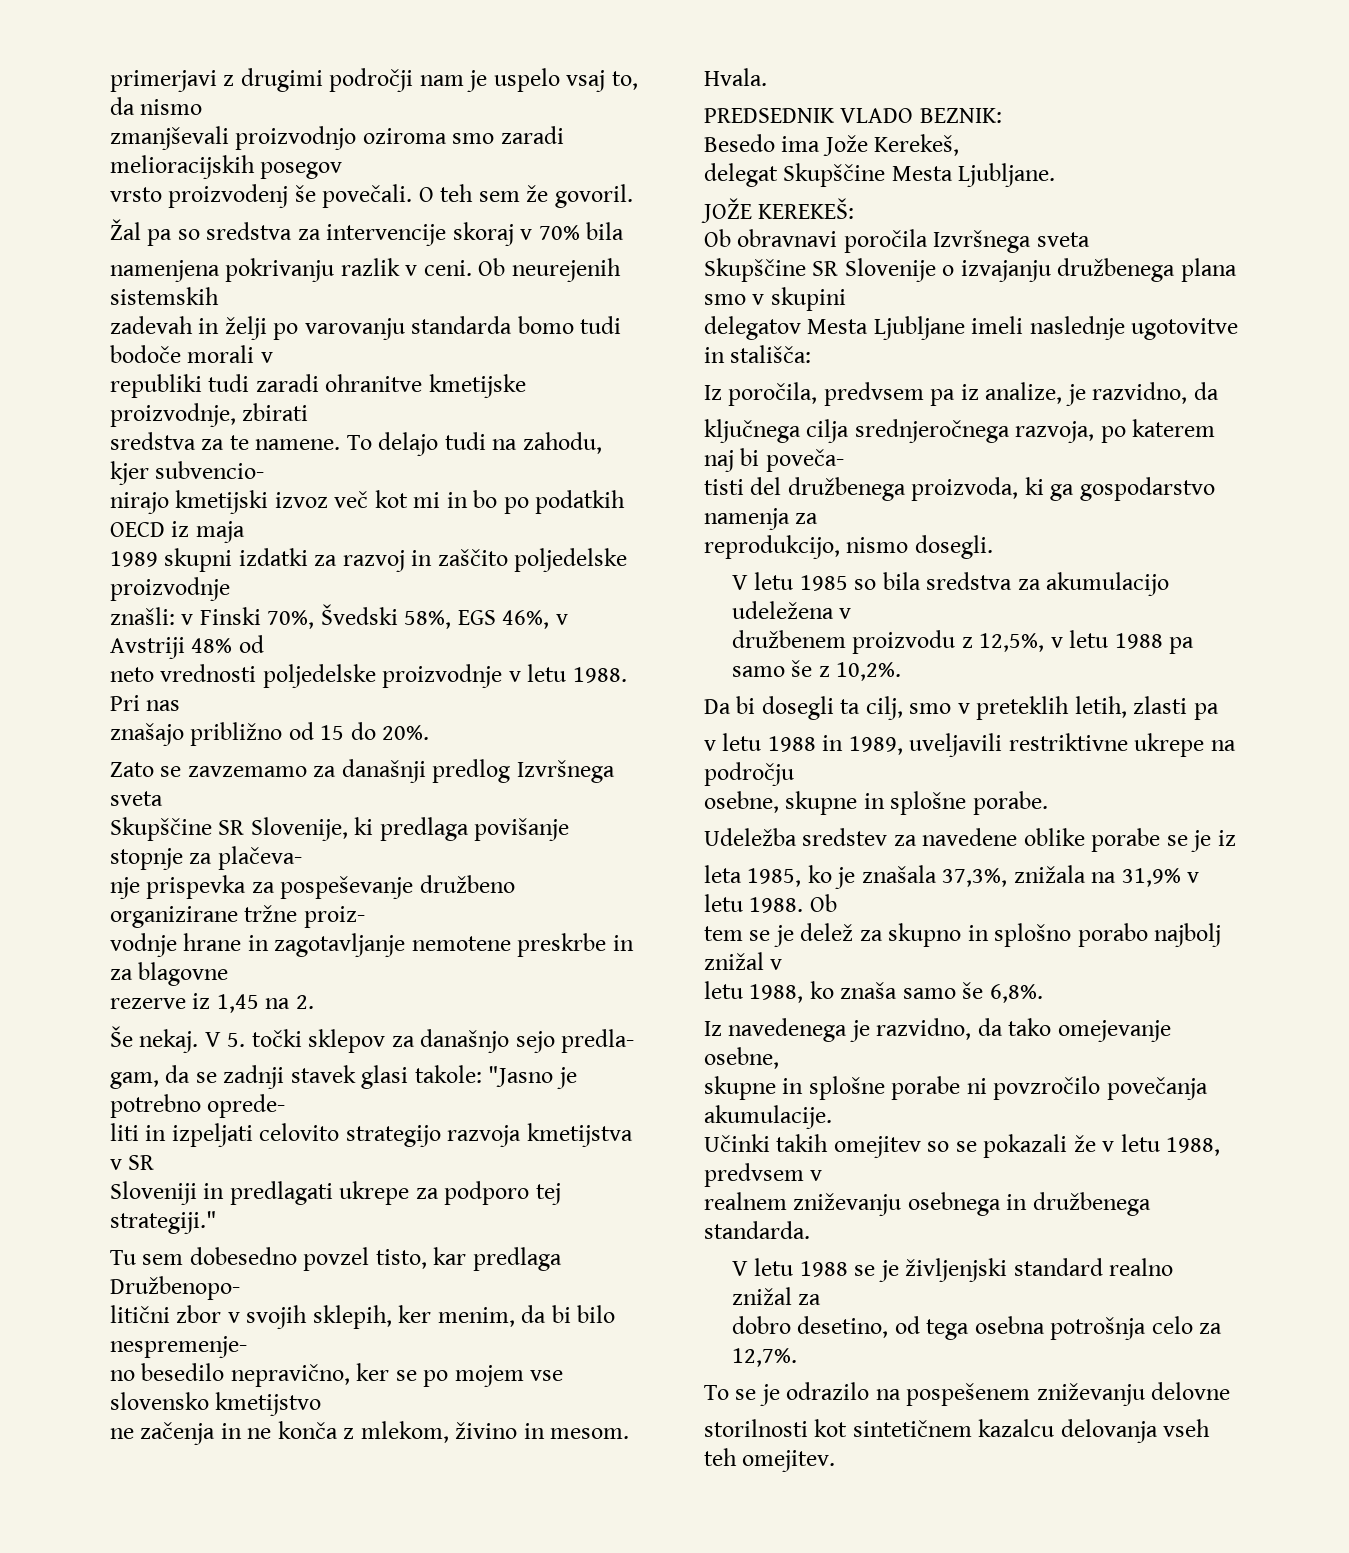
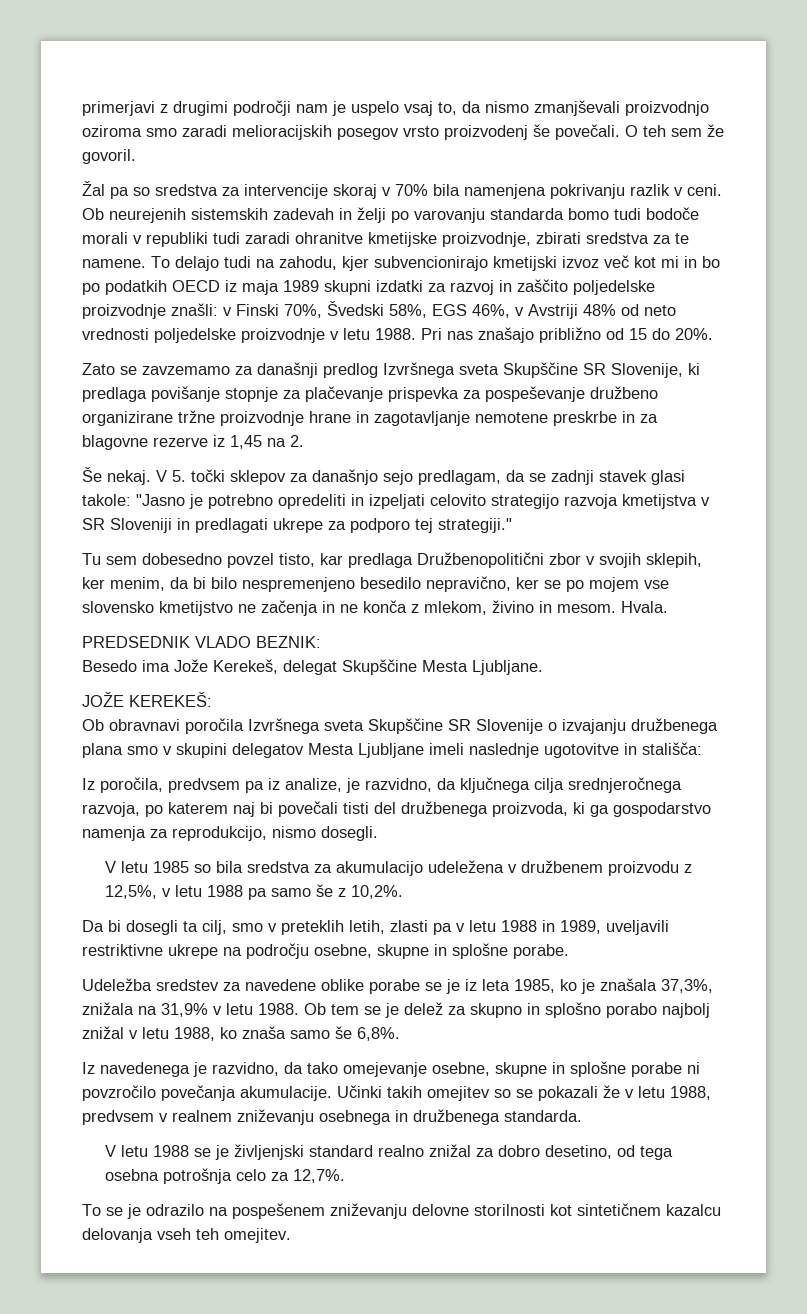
(203, 107) // -> (529, 107) none
(343, 170) // -> (399, 134) none
(625, 231) // -> (460, 190) none
(219, 296) // -> (268, 214) none
(273, 357) // -> (142, 239) none
(309, 412) // -> (581, 238) none
[155,461,265,479] [110,492,169,514] subvencio- // nirajo -> [374,256,488,271] subvencionirajo
(245, 532) // -> (279, 287) none
(230, 589) // -> (166, 311) none
(264, 644) // -> (639, 310) none
(181, 705) // -> (473, 335) none
(163, 798) // -> (499, 369) none
[217,846,302,870] [110,877,140,899] plačeva- // nje -> [305,386,383,402] plačevanje
[303,906,365,928] [110,933,177,957] proiz- // vodnje -> [220,411,304,426] proizvodnje
(229, 974) // -> (148, 442) none
[561,1029,635,1053] [110,1072,159,1089] predla- // gam, -> [418,470,501,485] predlagam,
[207,1094,286,1118] [110,1123,139,1141] oprede- // liti -> [278,494,346,509] opredeliti
(155, 1162) // -> (105, 524) none
[110,1276,240,1300] [110,1305,170,1323] Družbenopo- // litični -> [417,552,544,568] Družbenopolitični
[110,1336,247,1358] [110,1370,135,1381] nespremenje- // no -> [242,577,355,592] nespremenjeno
(322, 1404) // -> (233, 608) none
(960, 145) // -> (278, 666) none
(1090, 239) // -> (364, 725) none
(846, 299) // -> (227, 750) none
(1219, 391) // -> (456, 784) none
[765,449,844,472] poveča- // -> [278,801,338,817] povečali
(819, 518) // -> (168, 833) none
(852, 613) // -> (517, 868) none
(1219, 711) // -> (452, 929) none
(794, 774) // -> (309, 951) none
(1236, 838) // -> (477, 985) none
(837, 903) // -> (326, 1009) none
(783, 964) // -> (138, 1034) none
(779, 1058) // -> (490, 1069) none
(832, 1117) // -> (332, 1093) none
(823, 1175) // -> (168, 1117) none
(822, 1299) // -> (494, 1152) none
(1231, 1391) // -> (469, 1210) none

